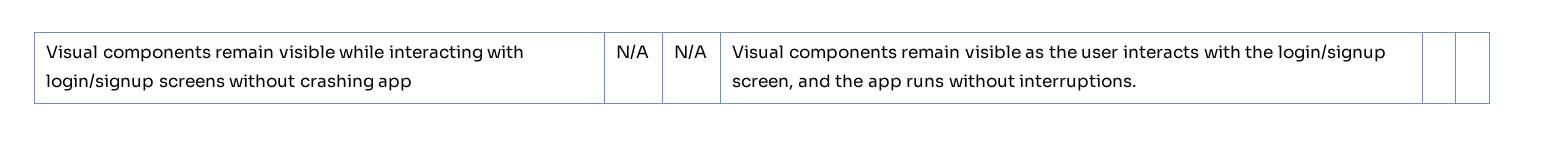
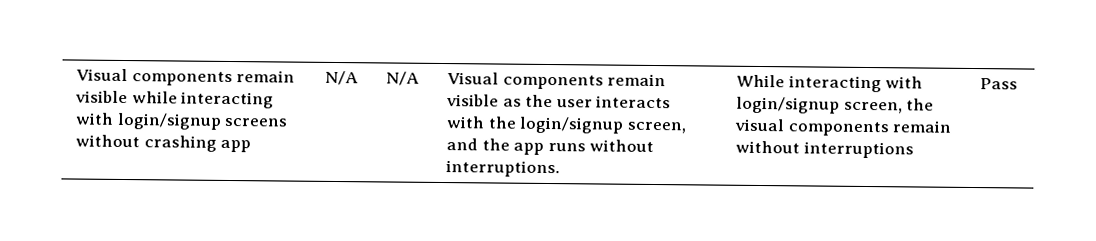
(1137, 82) | -> [736,74,924,93] [736,96,935,114] [734,118,953,137] [735,140,914,159] [980,78,1019,90] While interacting with login/signup screen, the visual components remain without interruptions | Pass

